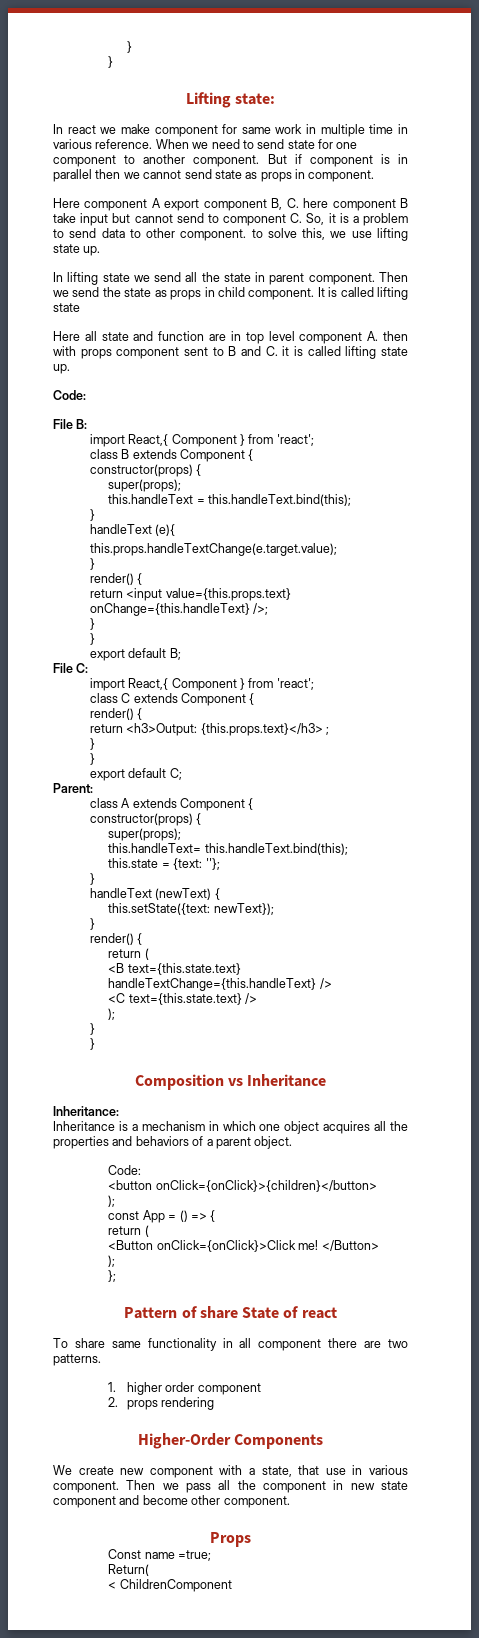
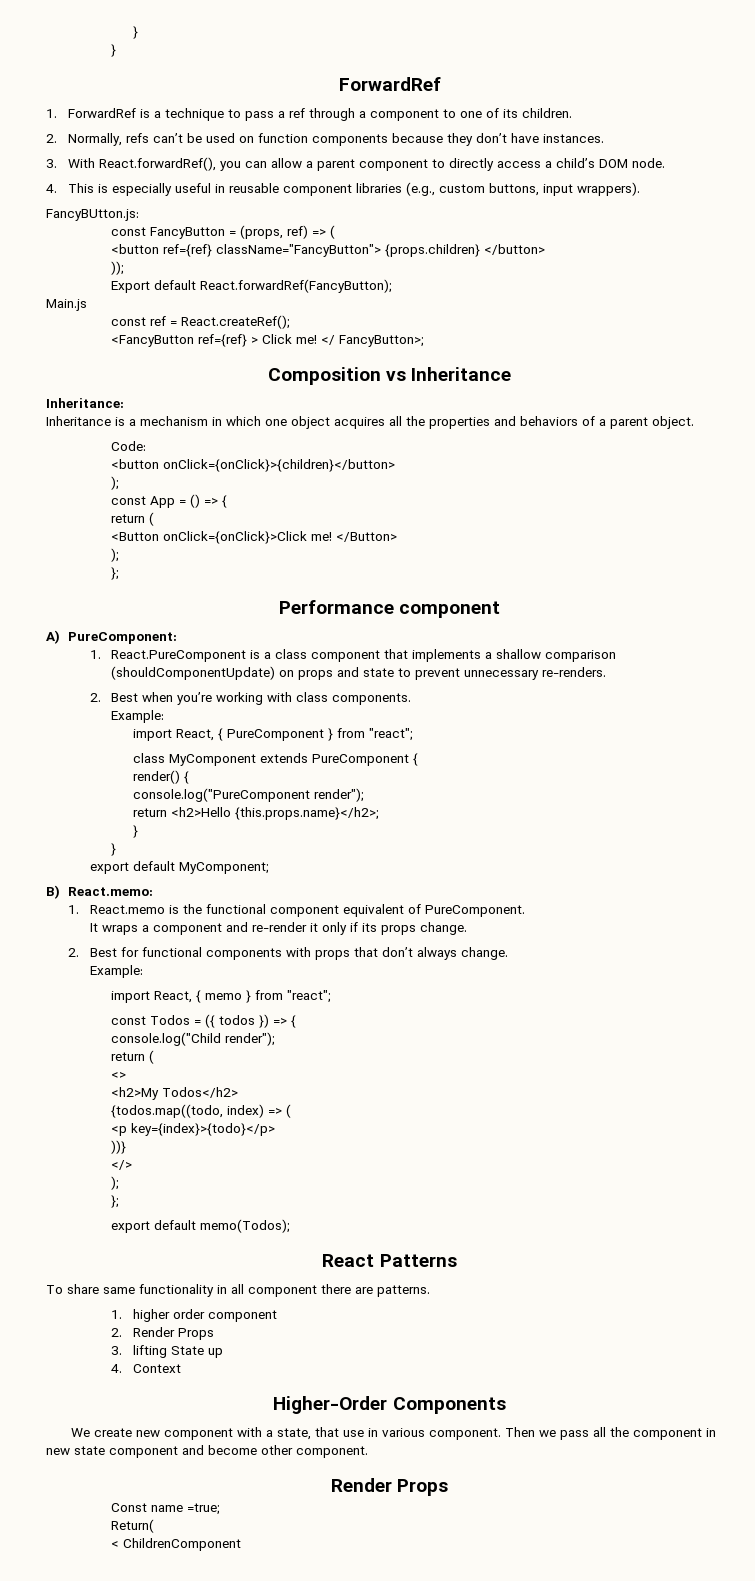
[126,41,132,53] [108,56,114,68] [185,92,276,108] [53,124,408,137] [53,139,358,149] [53,154,408,167] [53,169,375,182] [53,198,409,211] [53,213,409,226] [53,228,408,241] [53,244,101,256] [53,272,408,285] [53,287,409,300] [53,303,80,312] [53,331,408,344] [53,346,408,359] [53,364,70,374] [53,390,86,400] [53,419,88,429] [89,434,314,447] [89,449,254,462] [89,464,202,477] [108,479,182,492] [108,494,352,506] [89,509,95,521] [89,524,176,536] [89,543,337,556] [89,558,95,570] [89,573,143,585] [89,588,291,601] [89,603,269,616] [89,618,95,630] [89,633,95,645] [89,648,181,661] [53,663,89,673] [89,678,314,691] [89,693,255,706] [89,708,143,720] [89,723,330,736] [89,738,95,750] [89,753,95,765] [89,768,182,781] [53,783,93,793] [89,798,254,811] [89,813,202,826] [108,828,182,841] [108,843,348,855] [108,858,220,870] [89,873,95,885] [89,888,220,900] [108,903,274,915] [89,918,95,930] [89,933,143,945] [108,948,149,960] [108,963,241,975] [108,978,332,991] [108,993,258,1005] [108,1008,116,1020] [89,1023,95,1035] [89,1038,95,1050] } // } // Lifting state: // In react we make component for same work in multiple time in various reference. When we need to send state for one component to another component. But if component is in parallel then we cannot send state as props in component. // Here component A export component B, C. here component B take input but cannot send to component C. So, it is a problem to send data to other component. to solve this, we use lifting state up. // In lifting state we send all the state in parent component. Then we send the state as props in child component. It is called lifting state // Here all state and function are in top level component A. then with props component sent to B and C. it is called lifting state up. // Code: // File B: // import React,{ Component } from 'react'; // class B extends Component { // constructor(props) { // super(props); // this.handleText = this.handleText.bind(this); // } // handleText (e){ // this.props.handleTextChange(e.target.value); // } // render() { // return <input value={this.props.text} onChange={this.handleText} />; // } // } // export default B; // File C: // import React,{ Component } from 'react'; // class C extends Component { // render() { // return <h3>Output: {this.props.text}</h3> ; // } // } // export default C; // Parent: // class A extends Component { // constructor(props) { // super(props); // this.handleText= this.handleText.bind(this); // this.state = {text: ''}; // } // handleText (newText) { // this.setState({text: newText}); // } // render() { // return ( // <B text={this.state.text} handleTextChange={this.handleText} /> // <C text={this.state.text} /> // ); // } // } -> [133,26,139,39] [111,44,117,57] [338,77,441,91] [46,108,572,121] [46,133,604,146] [46,157,665,171] [46,182,640,196] [46,209,139,221] [111,225,336,239] [111,244,546,257] [111,261,125,275] [111,279,393,293] [46,299,87,311] [111,315,291,329] [111,334,425,347] } // } // ForwardRef // 1. ForwardRef is a technique to pass a ref through a component to one of its children. // 2. Normally, refs can’t be used on function components because they don’t have instances. // 3. With React.forwardRef(), you can allow a parent component to directly access a child’s DOM node. // 4. This is especially useful in reusable component libraries (e.g., custom buttons, input wrappers). // FancyBUtton.js: // const FancyButton = (props, ref) => ( // <button ref={ref} className="FancyButton"> {props.children} </button> // )); // Export default React.forwardRef(FancyButton); // Main.js // const ref = React.createRef(); // <FancyButton ref={ref} > Click me! </ FancyButton>;
[124,1306,337,1319] Pattern of share State of react -> [278,600,501,618] [46,630,177,644] [89,649,617,662] [111,666,607,680] [89,692,412,705] [111,710,165,723] [133,728,414,741] [133,753,419,766] [133,770,190,784] [133,788,365,802] [133,807,380,820] [133,825,139,838] [111,843,117,856] [89,861,269,874] [46,885,153,899] [67,904,525,917] [89,922,467,935] [67,947,508,960] [89,965,143,978] [111,990,332,1003] [111,1014,297,1028] [111,1032,276,1046] [111,1050,155,1064] [111,1072,127,1079] [111,1087,239,1100] [111,1104,292,1118] [111,1123,276,1136] [111,1140,127,1154] [111,1160,133,1170] [111,1176,120,1190] [111,1195,120,1208] [111,1219,291,1233] [322,1254,457,1267] Performance component // A) PureComponent: // 1. React.PureComponent is a class component that implements a shallow comparison (shouldComponentUpdate) on props and state to prevent unnecessary re-renders. // 2. Best when you’re working with class components. // Example: // import React, { PureComponent } from "react"; // class MyComponent extends PureComponent { // render() { // console.log("PureComponent render"); // return <h2>Hello {this.props.name}</h2>; // } // } // export default MyComponent; // B) React.memo: // 1. React.memo is the functional component equivalent of PureComponent. // It wraps a component and re-render it only if its props change. // 2. Best for functional components with props that don’t always change. // Example: // import React, { memo } from "react"; // const Todos = ({ todos }) => { // console.log("Child render"); // return ( // <> // <h2>My Todos</h2> // {todos.map((todo, index) => ( // <p key={index}>{todo}</p> // ))} // </> // ); // }; // export default memo(Todos); // React Patterns
[388,1339,409,1348] two -> (373, 1290) none
[126,1397,215,1410] props rendering -> [133,1327,215,1340] [111,1345,224,1358] [111,1364,182,1373] Render Props // 3. lifting State up // 4. Context
(290, 1502) none -> [330,1478,392,1492] Render

